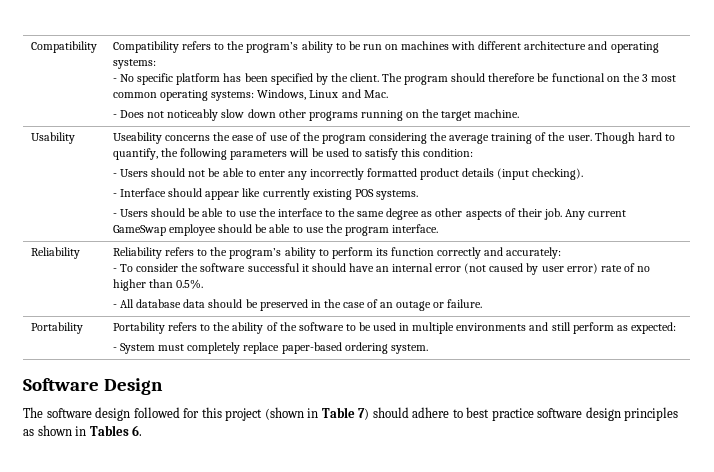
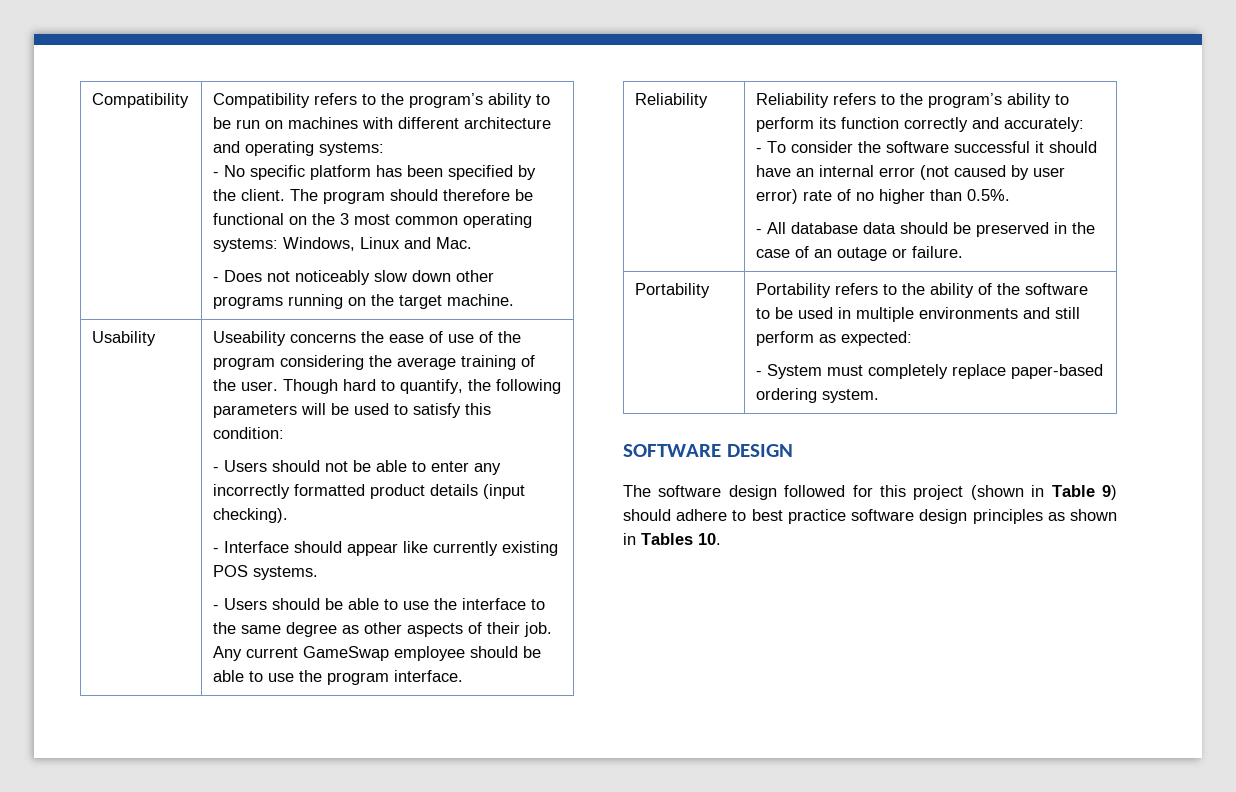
[23,378,163,395] Software Design -> [623,444,793,457] SOFTWARE DESIGN
[358,408,370,420] 7) -> [1102,485,1117,500] 9)
[132,425,143,436] 6. -> [698,533,721,545] 10.

